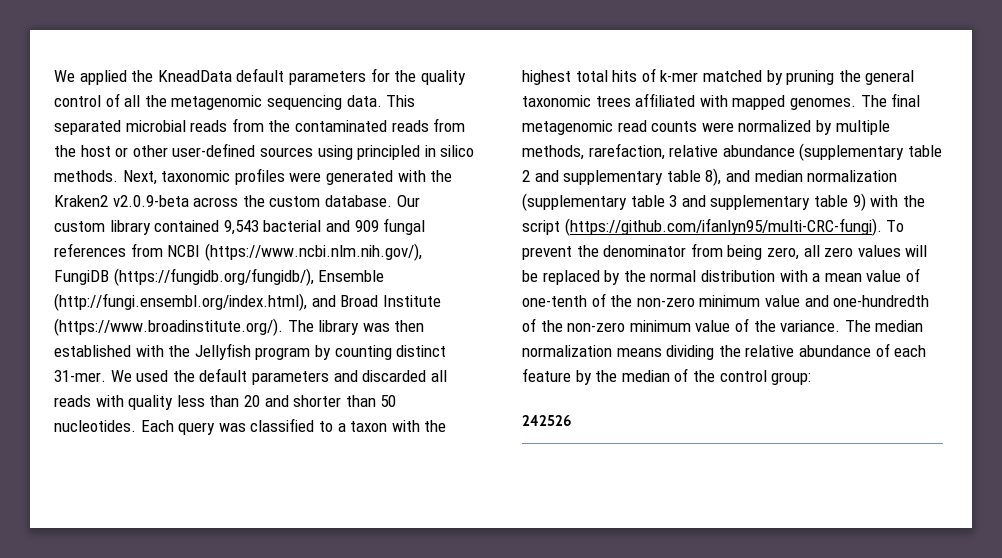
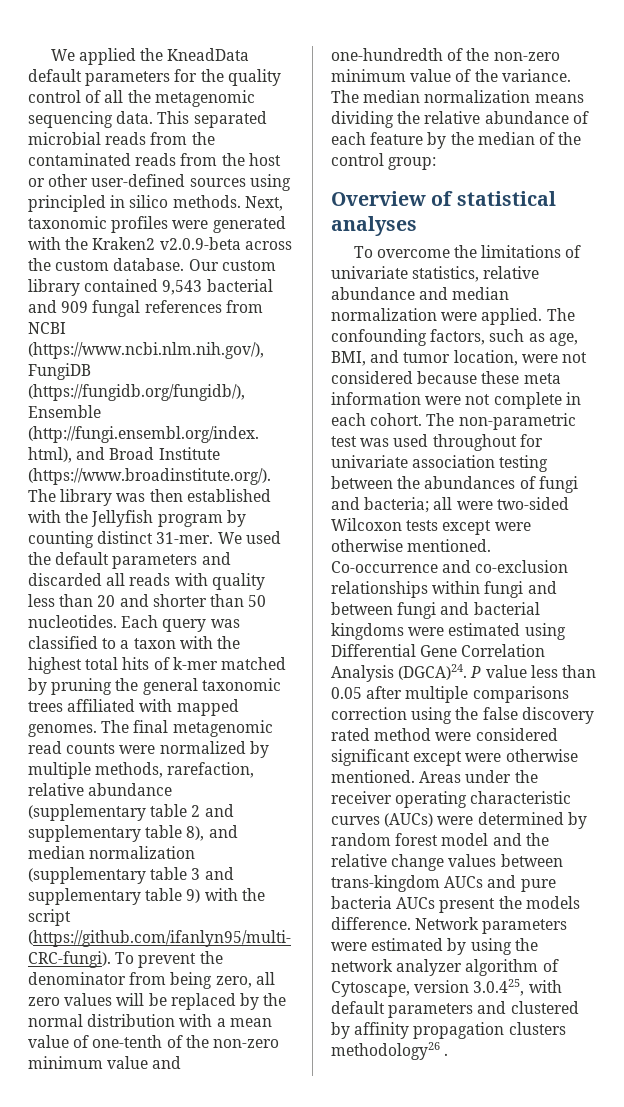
[522,415,571,426] 242526 -> [331,191,556,206] [331,216,417,236] [353,245,582,258] [331,266,540,282] [331,287,510,300] [331,308,575,325] [331,329,578,346] [331,350,587,366] [331,371,561,384] [331,392,581,409] [331,413,576,430] [331,434,543,451] [331,455,549,472] [331,476,578,493] [331,497,569,513] [331,518,531,535] [331,539,492,552] [331,560,569,573] [331,581,557,598] [331,602,540,619] [331,623,566,640] [331,644,546,657] [331,664,596,682] [331,686,569,703] [331,707,594,724] [331,728,558,741] [331,749,578,766] [331,770,538,783] [331,791,572,808] [331,812,587,829] [331,833,549,846] [331,854,563,871] [331,875,556,892] [331,896,580,913] [331,917,568,934] [331,938,538,955] [331,959,559,976] [331,979,562,997] [331,1001,579,1018] [331,1022,566,1039] [331,1042,449,1060] Overview of statistical analyses // To overcome the limitations of univariate statistics, relative abundance and median normalization were applied. The confounding factors, such as age, BMI, and tumor location, were not considered because these meta information were not complete in each cohort. The non-parametric test was used throughout for univariate association testing between the abundances of fungi and bacteria; all were two-sided Wilcoxon tests except were otherwise mentioned. Co-occurrence and co-exclusion relationships within fungi and between fungi and bacterial kingdoms were estimated using Differential Gene Correlation Analysis (DGCA)24. P value less than 0.05 after multiple comparisons correction using the false discovery rated method were considered significant except were otherwise mentioned. Areas under the receiver operating characteristic curves (AUCs) were determined by random forest model and the relative change values between trans-kingdom AUCs and pure bacteria AUCs present the models difference. Network parameters were estimated by using the network analyzer algorithm of Cytoscape, version 3.0.425, with default parameters and clustered by affinity propagation clusters methodology26 .

